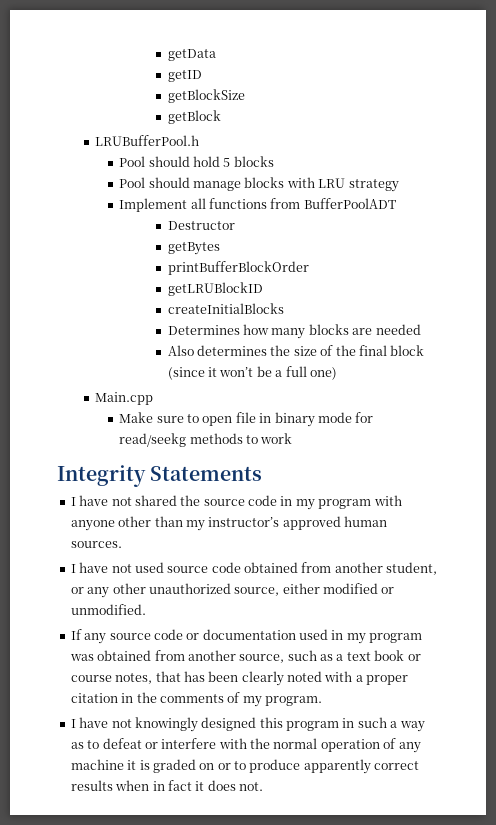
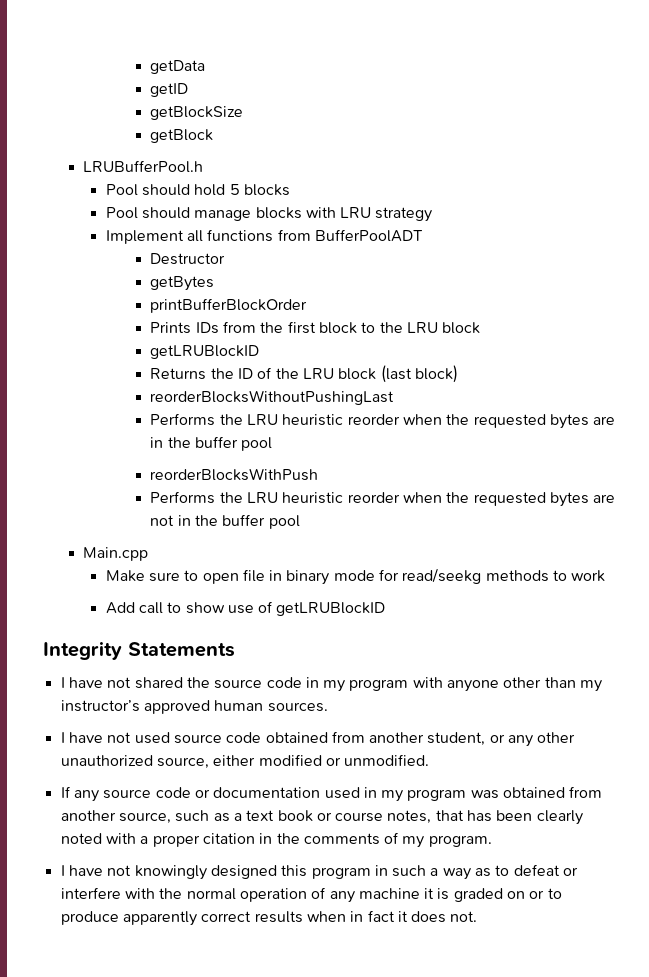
[167,282,263,296] [167,303,284,314] [167,324,421,339] [167,345,425,356] [167,366,337,380] getLRUBlockID // createInitialBlocks // Determines how many blocks are needed // Also determines the size of the final block (since it won’t be a full one) -> [150,321,481,334] [150,345,260,359] [150,365,459,383] [150,390,395,405] [150,413,616,429] [150,436,273,451] [150,468,319,481] [150,491,616,507] [150,514,300,529] Prints IDs from the first block to the LRU block // getLRUBlockID // Returns the ID of the LRU block (last block) // reorderBlocksWithoutPushingLast // Performs the LRU heuristic reorder when the requested bytes are in the buffer pool // reorderBlocksWithPush // Performs the LRU heuristic reorder when the requested bytes are not in the buffer pool
(293, 438) none -> [105,601,386,616] // Add call to show use of getLRUBlockID

